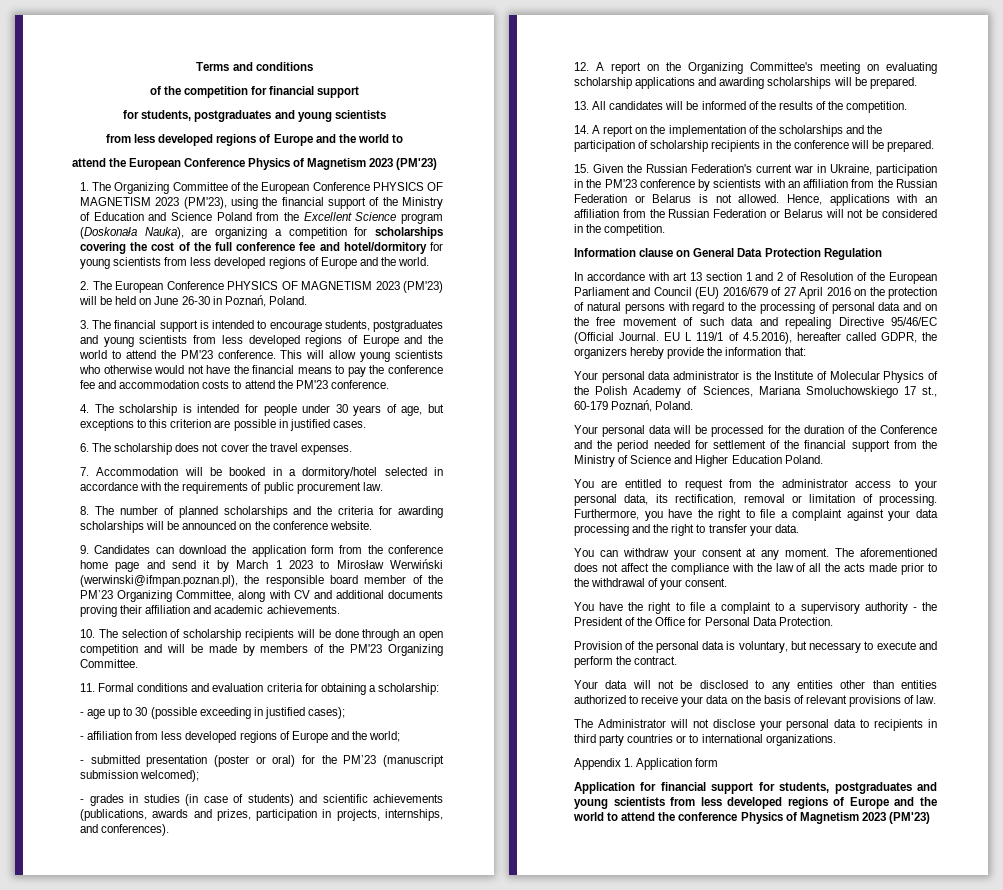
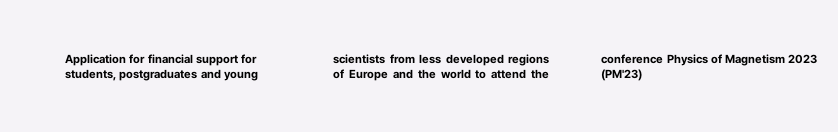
[196,62,313,71] [149,86,360,98] [123,110,386,122] [106,134,403,146] [71,158,438,170] [80,182,443,194] [80,197,443,209] [80,212,443,224] [80,227,443,239] [80,242,443,254] [80,257,430,269] [80,281,443,293] [79,295,307,307] [80,320,443,332] [80,335,443,347] [79,350,443,362] [79,365,443,377] [80,380,389,389] [80,404,444,416] [80,419,366,431] [80,443,352,455] [80,467,443,479] [80,482,383,494] [80,506,443,518] [80,521,372,533] [80,545,443,557] [80,559,443,572] [80,575,443,587] [80,590,443,602] [80,605,340,617] [80,629,443,641] [80,644,443,656] [80,659,139,668] [80,683,439,695] [80,707,345,719] [80,731,401,743] [80,755,444,767] [80,770,200,782] [80,794,443,806] [80,809,443,821] [80,824,170,836] [574,62,937,74] [574,77,917,89] [574,101,908,113] [574,125,883,137] [574,140,934,152] [574,164,937,176] [574,179,937,191] [574,194,937,206] [574,209,938,218] [574,224,666,236] [574,248,882,260] [574,272,938,284] [574,287,937,299] [574,302,937,314] [574,317,937,329] [574,332,937,344] [574,347,806,359] [574,371,938,383] [574,386,937,398] [574,400,694,412] [574,425,938,437] [574,440,937,452] [574,455,823,467] [574,479,937,491] [574,494,937,506] [574,509,938,521] [574,524,799,536] [574,548,937,560] [574,563,938,575] [574,578,728,590] [574,602,937,614] [574,617,833,626] [574,641,937,653] [574,656,678,668] [574,680,937,692] [574,695,937,707] [574,719,937,731] [574,734,836,746] [574,758,719,770] Terms and conditions // of the competition for financial support // for students, postgraduates and young scientists // from less developed regions of Europe and the world to // attend the European Conference Physics of Magnetism 2023 (PM'23) // 1. The Organizing Committee of the European Conference PHYSICS OF MAGNETISM 2023 (PM'23), using the financial support of the Ministry of Education and Science Poland from the Excellent Science program (Doskonała Nauka), are organizing a competition for scholarships covering the cost of the full conference fee and hotel/dormitory for young scientists from less developed regions of Europe and the world. // 2. The European Conference PHYSICS OF MAGNETISM 2023 (PM'23) will be held on June 26-30 in Poznań, Poland. // 3. The financial support is intended to encourage students, postgraduates and young scientists from less developed regions of Europe and the world to attend the PM'23 conference. This will allow young scientists who otherwise would not have the financial means to pay the conference fee and accommodation costs to attend the PM'23 conference. // 4. The scholarship is intended for people under 30 years of age, but exceptions to this criterion are possible in justified cases. // 6. The scholarship does not cover the travel expenses. // 7. Accommodation will be booked in a dormitory/hotel selected in accordance with the requirements of public procurement law. // 8. The number of planned scholarships and the criteria for awarding scholarships will be announced on the conference website. // 9. Candidates can download the application form from the conference home page and send it by March 1 2023 to Mirosław Werwiński (werwinski@ifmpan.poznan.pl), the responsible board member of the PM’23 Organizing Committee, along with CV and additional documents proving their affiliation and academic achievements. // 10. The selection of scholarship recipients will be done through an open competition and will be made by members of the PM'23 Organizing Committee. // 11. Formal conditions and evaluation criteria for obtaining a scholarship: // - age up to 30 (possible exceeding in justified cases); // - affiliation from less developed regions of Europe and the world; // - submitted presentation (poster or oral) for the PM’23 (manuscript submission welcomed); // - grades in studies (in case of students) and scientific achievements (publications, awards and prizes, participation in projects, internships, and conferences). // 12. A report on the Organizing Committee's meeting on evaluating scholarship applications and awarding scholarships will be prepared. // 13. All candidates will be informed of the results of the competition. // 14. A report on the implementation of the scholarships and the participation of scholarship recipients in the conference will be prepared. // 15. Given the Russian Federation's current war in Ukraine, participation in the PM'23 conference by scientists with an affiliation from the Russian Federation or Belarus is not allowed. Hence, applications with an affiliation from the Russian Federation or Belarus will not be considered in the competition. // Information clause on General Data Protection Regulation // In accordance with art 13 section 1 and 2 of Resolution of the European Parliament and Council (EU) 2016/679 of 27 April 2016 on the protection of natural persons with regard to the processing of personal data and on the free movement of such data and repealing Directive 95/46/EC (Official Journal. EU L 119/1 of 4.5.2016), hereafter called GDPR, the organizers hereby provide the information that: // Your personal data administrator is the Institute of Molecular Physics of the Polish Academy of Sciences, Mariana Smoluchowskiego 17 st., 60-179 Poznań, Poland. // Your personal data will be processed for the duration of the Conference and the period needed for settlement of the financial support from the Ministry of Science and Higher Education Poland. // You are entitled to request from the administrator access to your personal data, its rectification, removal or limitation of processing. Furthermore, you have the right to file a complaint against your data processing and the right to transfer your data. // You can withdraw your consent at any moment. The aforementioned does not affect the compliance with the law of all the acts made prior to the withdrawal of your consent. // You have the right to file a complaint to a supervisory authority - the President of the Office for Personal Data Protection. // Provision of the personal data is voluntary, but necessary to execute and perform the contract. // Your data will not be disclosed to any entities other than entities authorized to receive your data on the basis of relevant provisions of law. // The Administrator will not disclose your personal data to recipients in third party countries or to international organizations. // Appendix 1. Application form // -> (65, 60) none

